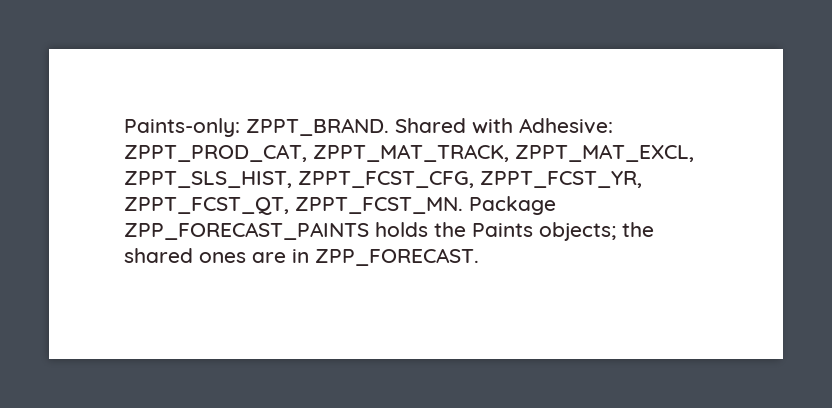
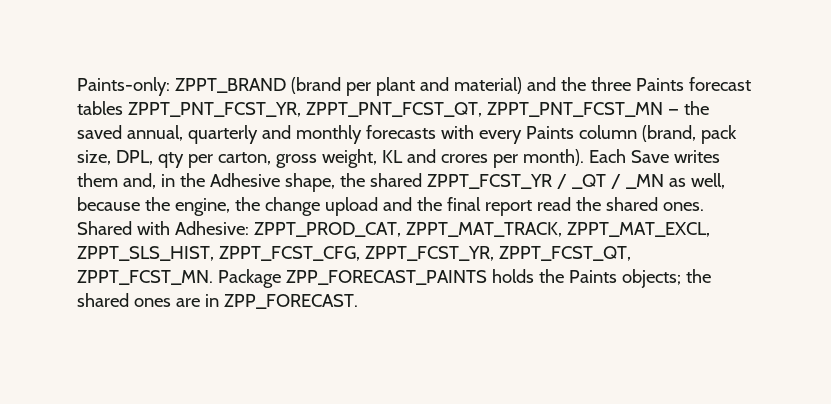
[246,118,389,136] ZPPT_BRAND. -> [174,77,751,96] [77,101,709,117] [77,125,737,144] [77,149,720,168] [77,173,725,192] [77,197,704,216] ZPPT_BRAND (brand per plant and material) and the three Paints forecast tables ZPPT_PNT_FCST_YR, ZPPT_PNT_FCST_QT, ZPPT_PNT_FCST_MN — the saved annual, quarterly and monthly forecasts with every Paints column (brand, pack size, DPL, qty per carton, gross weight, KL and crores per month). Each Save writes them and, in the Adhesive shape, the shared ZPPT_FCST_YR / _QT / _MN as well, because the engine, the change upload and the final report read the shared ones.

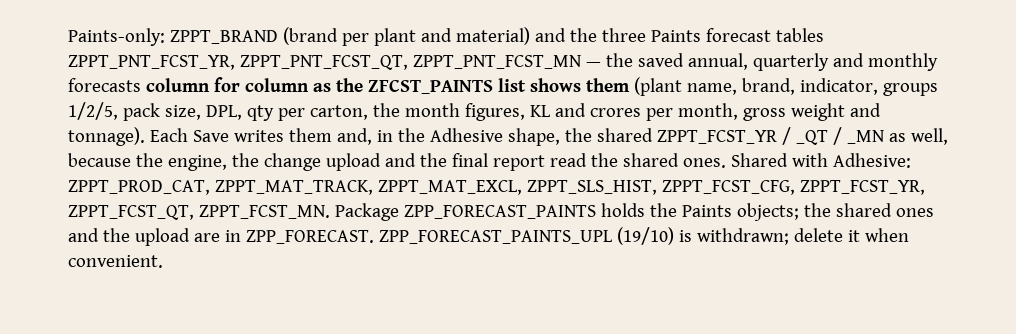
[440,125,696,144] with every Paints column (brand, -> [145,77,938,96] [68,102,118,120] column for column as the ZFCST_PAINTS list shows them (plant name, brand, indicator, groups 1/2/5,
[275,149,377,168] gross weight, -> [372,103,525,121] the month figures,
[522,149,584,166] month). -> [677,103,881,121] [68,127,145,146] month, gross weight and tonnage).
[175,294,358,309] are in ZPP_FORECAST. -> [68,227,909,246] [68,255,163,268] and the upload are in ZPP_FORECAST. ZPP_FORECAST_PAINTS_UPL (19/10) is withdrawn; delete it when convenient.

